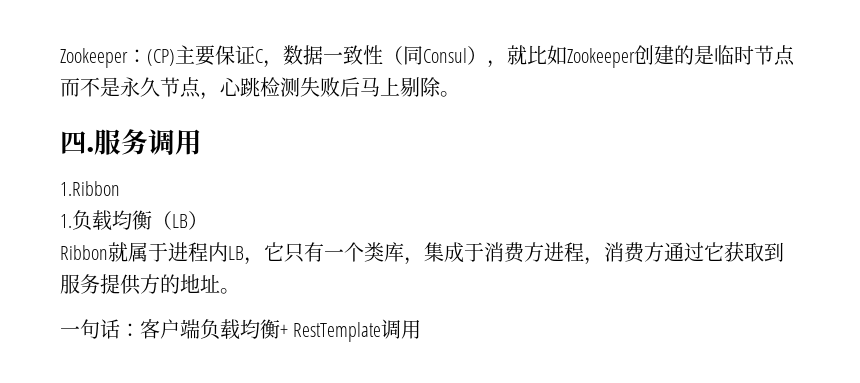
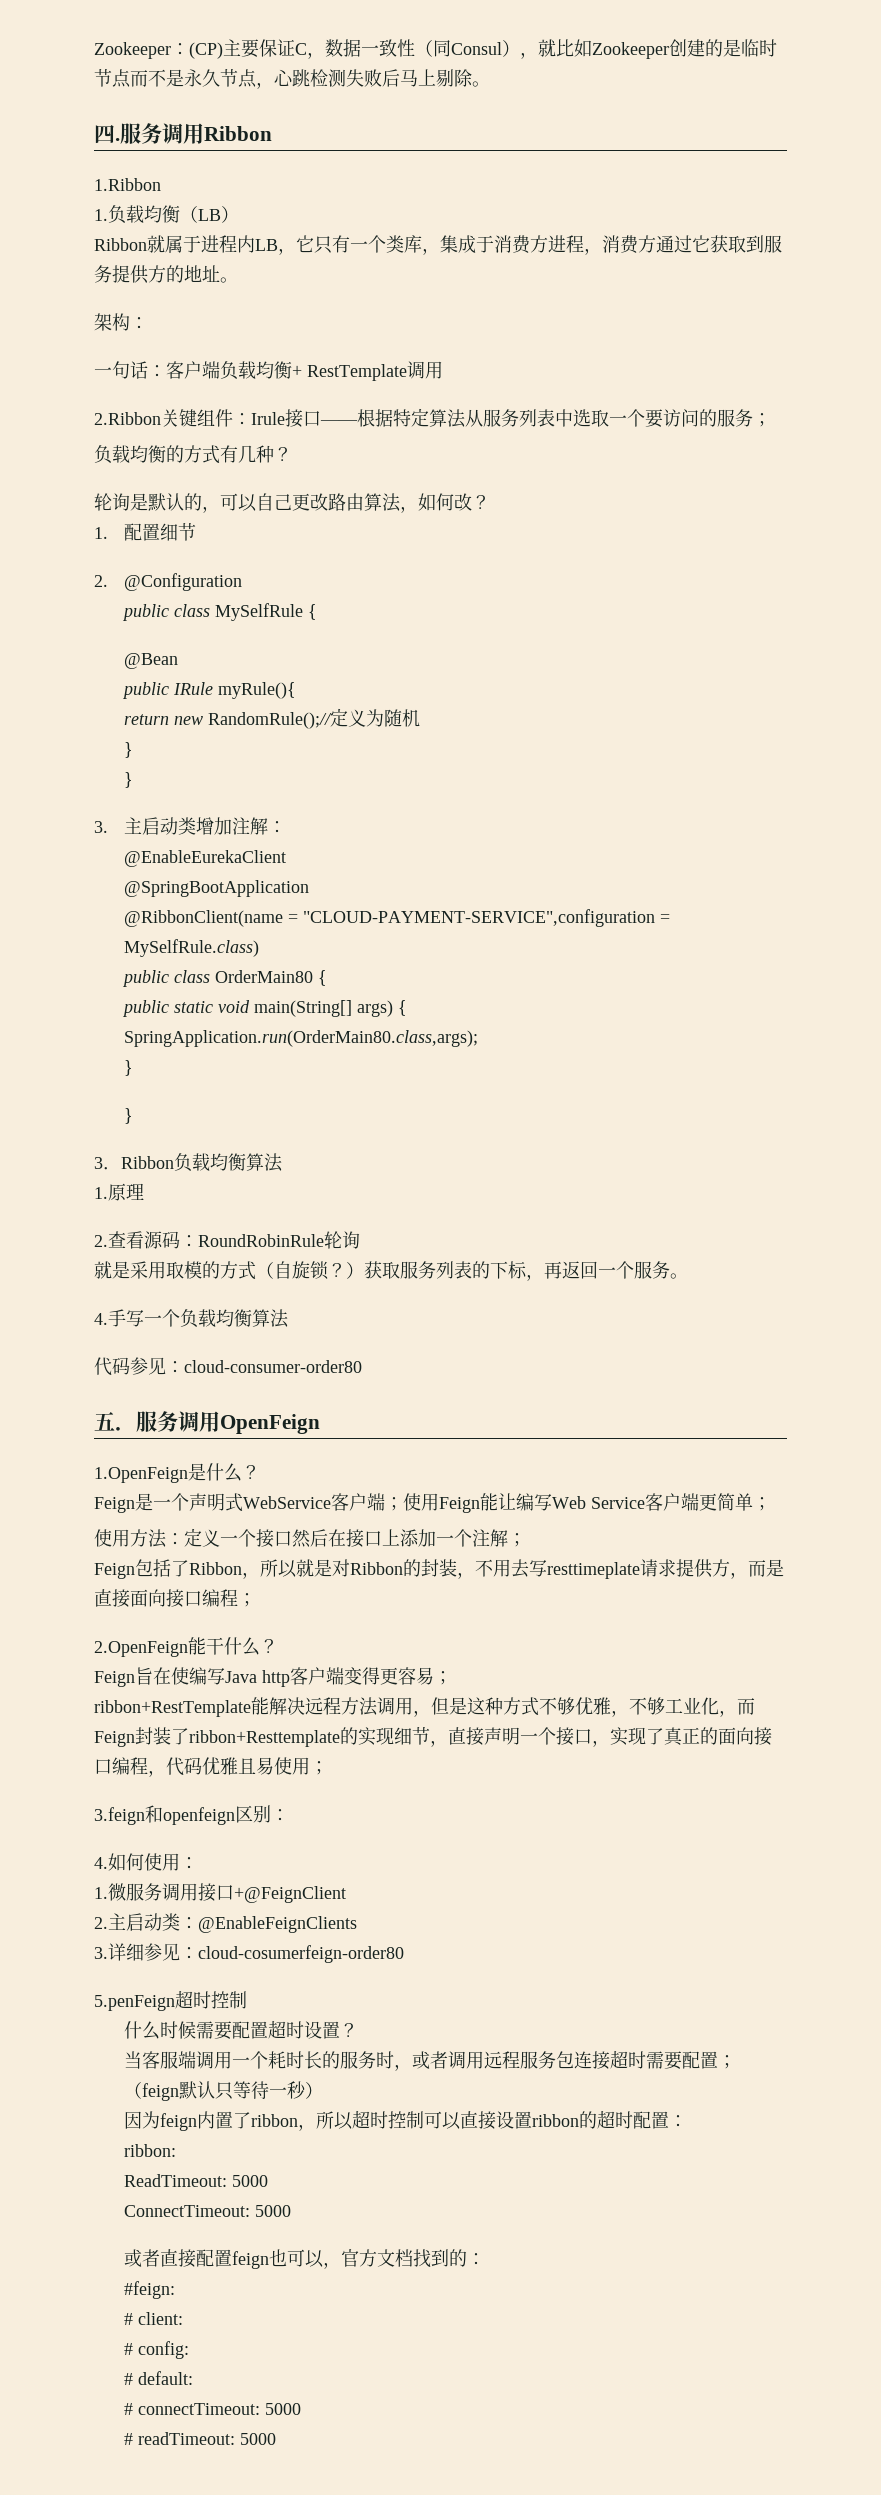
(202, 142) none -> [204,126,272,141] Ribbon
(240, 291) none -> [94,313,148,331] // 架构：
(422, 329) none -> [94,408,771,428] [94,445,292,464] [94,493,490,513] [94,523,197,541] [94,573,243,591] [122,603,318,621] [124,653,179,669] [122,682,297,699] [124,708,421,729] [124,742,134,758] [124,772,134,788] [94,817,287,835] [124,850,287,867] [124,880,310,897] [124,909,671,927] [124,939,260,957] [122,970,328,987] [122,1000,408,1017] [124,1030,479,1047] [124,1060,134,1076] [124,1108,134,1124] [94,1153,283,1172] [94,1183,144,1201] [94,1231,360,1249] [94,1261,688,1281] [94,1309,289,1328] [94,1357,362,1376] [94,1411,320,1434] [94,1463,260,1483] [94,1493,771,1513] [94,1528,526,1548] [94,1559,784,1579] [94,1589,256,1608] [94,1637,278,1657] [94,1667,452,1687] [94,1697,755,1717] [94,1727,772,1747] [94,1757,328,1777] [94,1805,289,1825] [94,1853,198,1871] [94,1883,346,1903] [94,1913,357,1933] [94,1943,404,1963] [94,1990,247,2011] [124,2020,359,2040] [124,2050,737,2071] [124,2081,324,2101] [124,2110,688,2131] [124,2144,177,2157] [124,2174,269,2187] [124,2205,292,2217] [124,2249,486,2269] [124,2281,176,2299] [124,2312,184,2325] [124,2341,190,2359] [124,2371,194,2385] [124,2403,302,2415] [124,2432,277,2445] // 2.Ribbon关键组件：Irule接口——根据特定算法从服务列表中选取一个要访问的服务； // 负载均衡的方式有几种？ // 轮询是默认的，可以自己更改路由算法，如何改？ // 1.配置细节 // 2. @Configuration // public class MySelfRule { // @Bean // public IRule myRule(){ // return new RandomRule();//定义为随机 // } // } // 3.主启动类增加注解： // @EnableEurekaClient // @SpringBootApplication // @RibbonClient(name = "CLOUD-PAYMENT-SERVICE",configuration = MySelfRule.class) // public class OrderMain80 { // public static void main(String[] args) { // SpringApplication.run(OrderMain80.class,args); // } // } // 3．Ribbon负载均衡算法 // 1.原理 // 2.查看源码：RoundRobinRule轮询 // 就是采用取模的方式（自旋锁？）获取服务列表的下标，再返回一个服务。 // 4.手写一个负载均衡算法 // 代码参见：cloud-consumer-order80 // 五．服务调用OpenFeign // 1.OpenFeign是什么？ // Feign是一个声明式WebService客户端；使用Feign能让编写Web Service客户端更简单； // 使用方法：定义一个接口然后在接口上添加一个注解； // Feign包括了Ribbon，所以就是对Ribbon的封装，不用去写resttimeplate请求提供方，而是直接面向接口编程； // 2.OpenFeign能干什么？ // Feign旨在使编写Java http客户端变得更容易； // ribbon+RestTemplate能解决远程方法调用，但是这种方式不够优雅，不够工业化，而Feign封装了ribbon+Resttemplate的实现细节，直接声明一个接口，实现了真正的面向接口编程，代码优雅且易使用； // 3.feign和openfeign区别： // 4.如何使用： // 1.微服务调用接口+@FeignClient // 2.主启动类：@EnableFeignClients // 3.详细参见：cloud-cosumerfeign-order80 // 5.penFeign超时控制 // 什么时候需要配置超时设置？ // 当客服端调用一个耗时长的服务时，或者调用远程服务包连接超时需要配置；（feign默认只等待一秒） // 因为feign内置了ribbon，所以超时控制可以直接设置ribbon的超时配置： // ribbon: // ReadTimeout: 5000 // ConnectTimeout: 5000 // 或者直接配置feign也可以，官方文档找到的： // #feign: // # client: // # config: // # default: // # connectTimeout: 5000 // # readTimeout: 5000

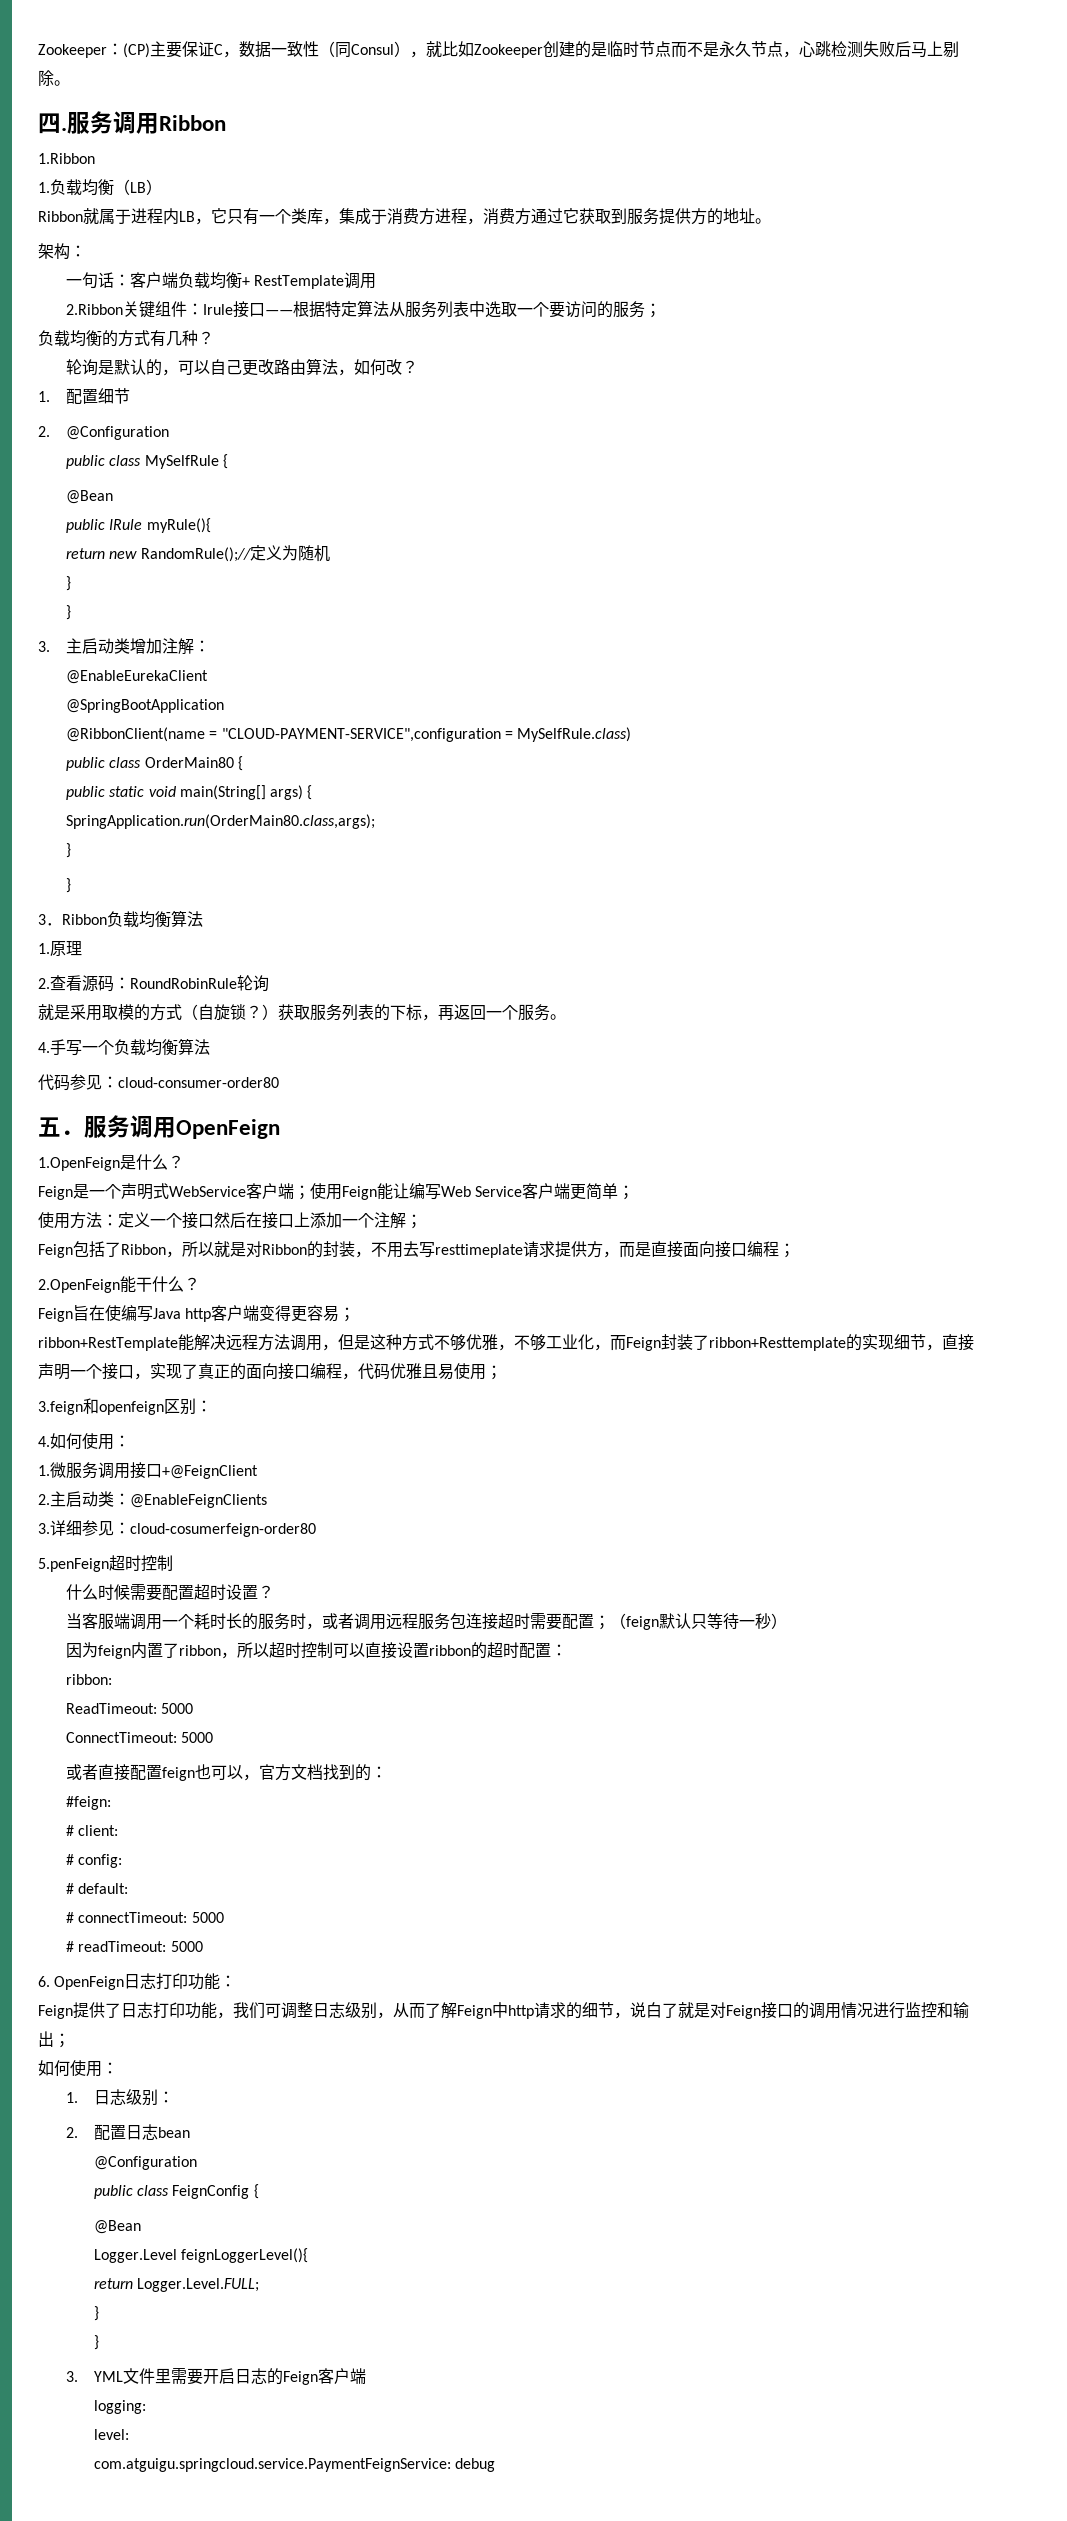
(277, 2439) none -> [38,1973,237,1990] [38,2002,969,2019] [38,2031,70,2048] [38,2060,118,2077] [65,2089,174,2106] [65,2124,190,2140] [93,2156,197,2170] [93,2184,259,2199] [93,2220,141,2234] [93,2248,309,2263] [93,2278,260,2292] [93,2306,99,2321] [93,2335,99,2350] [65,2368,366,2385] [93,2400,146,2414] [93,2429,129,2440] [93,2458,496,2472] // 6. OpenFeign日志打印功能： // Feign提供了日志打印功能，我们可调整日志级别，从而了解Feign中http请求的细节，说白了就是对Feign接口的调用情况进行监控和输出； // 如何使用： // 1.日志级别： // 2.配置日志bean // @Configuration // public class FeignConfig { // @Bean // Logger.Level feignLoggerLevel(){ // return Logger.Level.FULL; // } // } // 3. YML文件里需要开启日志的Feign客户端 // logging: // level: // com.atguigu.springcloud.service.PaymentFeignService: debug

